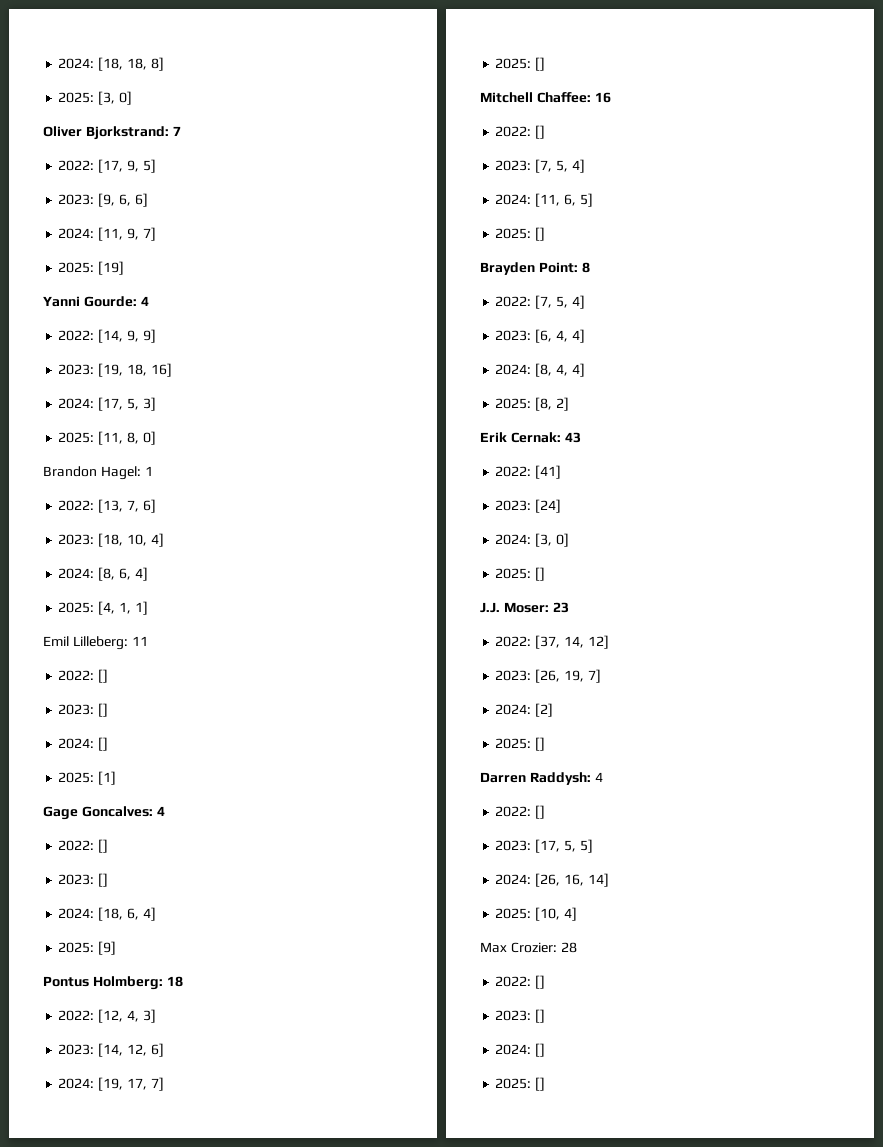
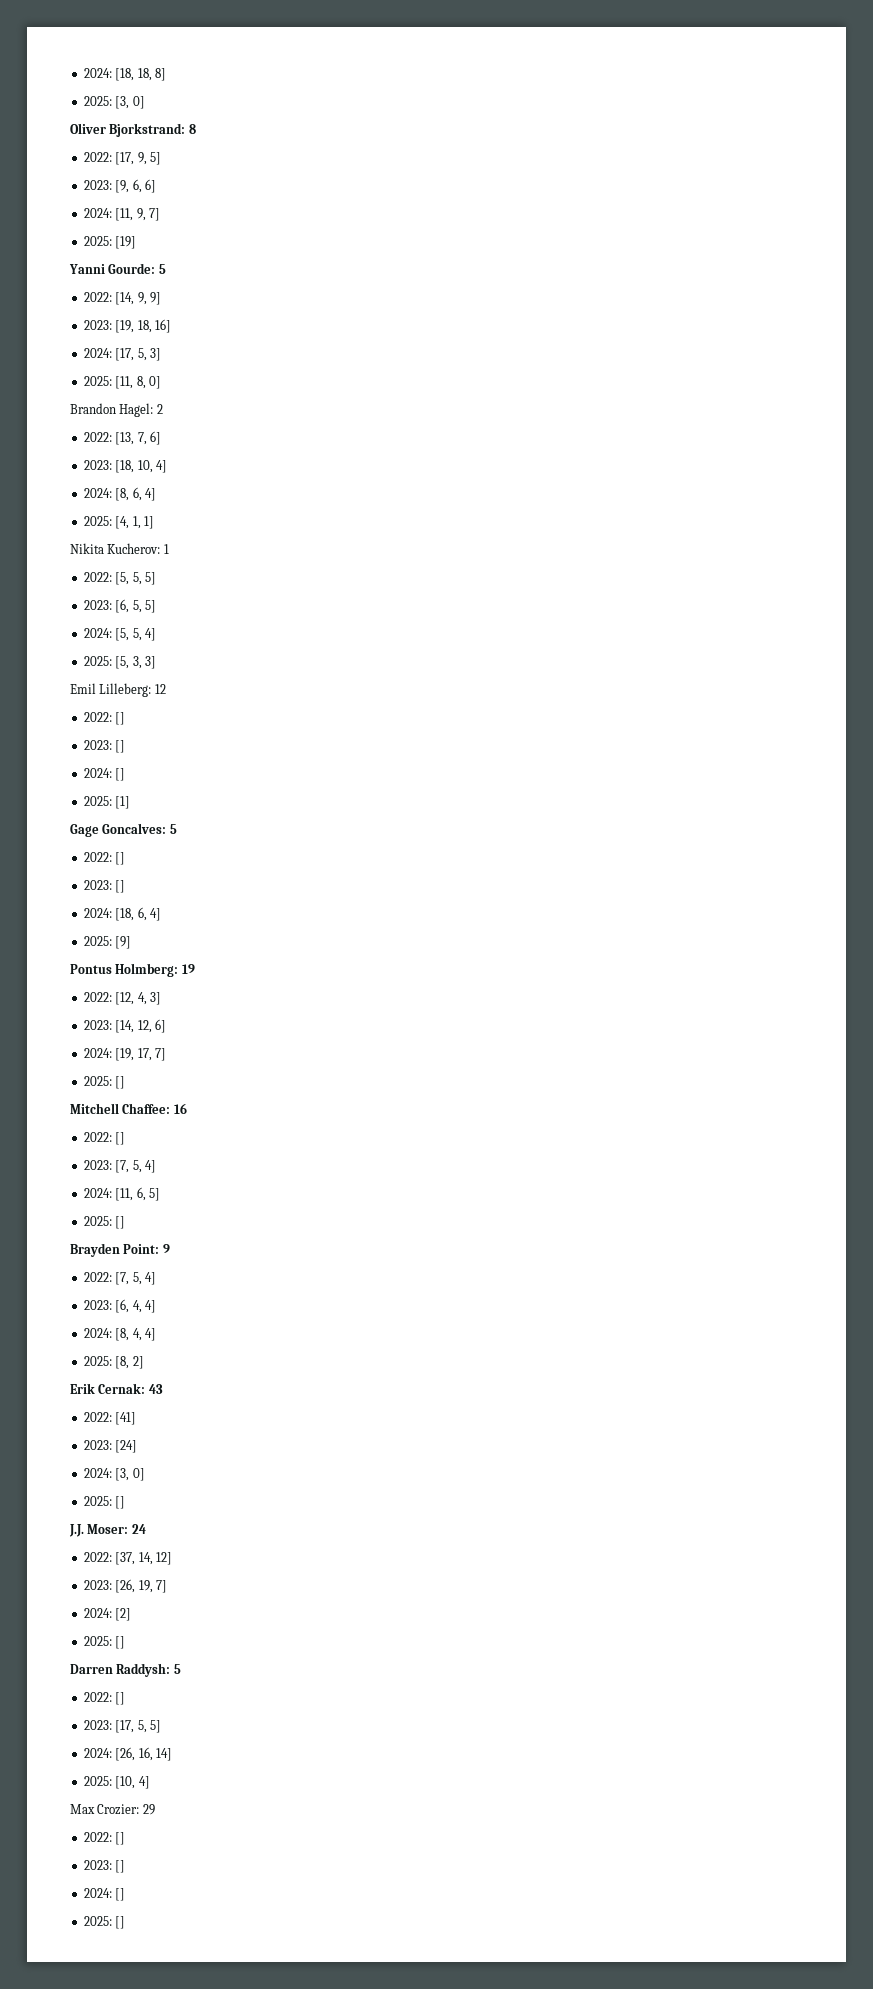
[172,126,181,136] 7 -> [188,124,196,134] 8
[140,296,149,306] 4 -> [158,264,166,274] 5
[144,466,153,476] 1 -> [156,404,163,414] 2
(148, 608) none -> [70,543,169,554] [83,572,156,585] [83,599,156,613] [83,628,156,641] [83,656,156,669] // Nikita Kucherov: 1 // 2022: [5, 5, 5] // 2023: [6, 5, 5] // 2024: [5, 5, 4] // 2025: [5, 3, 3]
[131,636,148,646] 11 -> [154,684,166,694] 12
[156,806,165,816] 4 -> [169,824,177,834] 5
[166,976,183,987] 18 -> [181,964,195,974] 19
[581,262,590,273] 8 -> [162,1244,170,1254] 9
[552,602,569,613] 23 -> [131,1524,146,1534] 24
[594,772,603,782] 4 -> [173,1664,181,1674] 5
[560,942,577,953] 28 -> [142,1804,155,1815] 29

